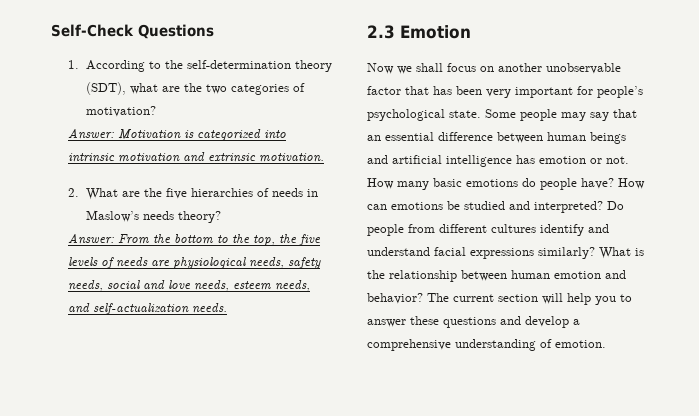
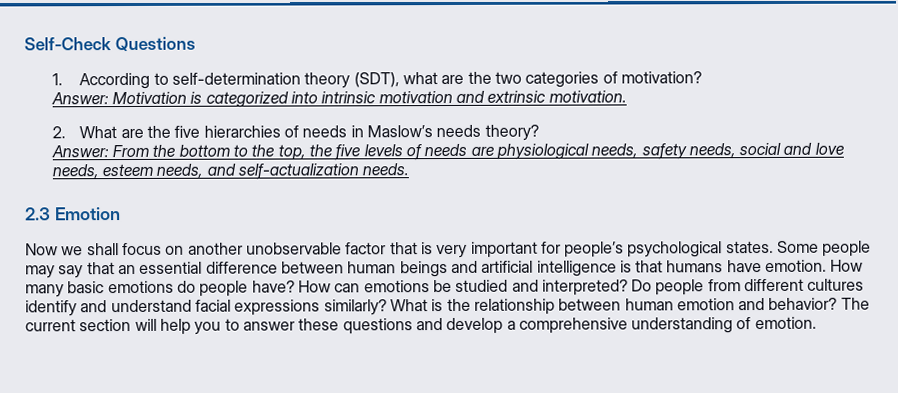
[164,60,183,69] the -> (169, 78) none
[433,86,482,95] has been -> [420,242,433,255] is
[449,110,481,118] state. -> [725,240,774,254] states.
[516,155,629,164] has emotion or not. -> [619,259,828,273] is that humans have emotion.

